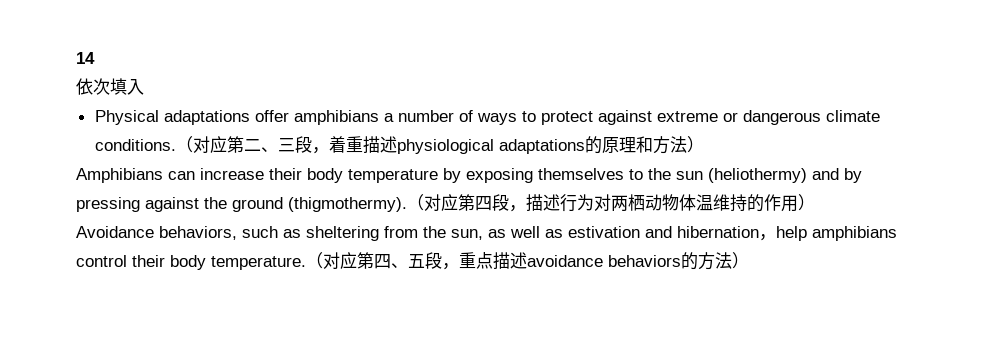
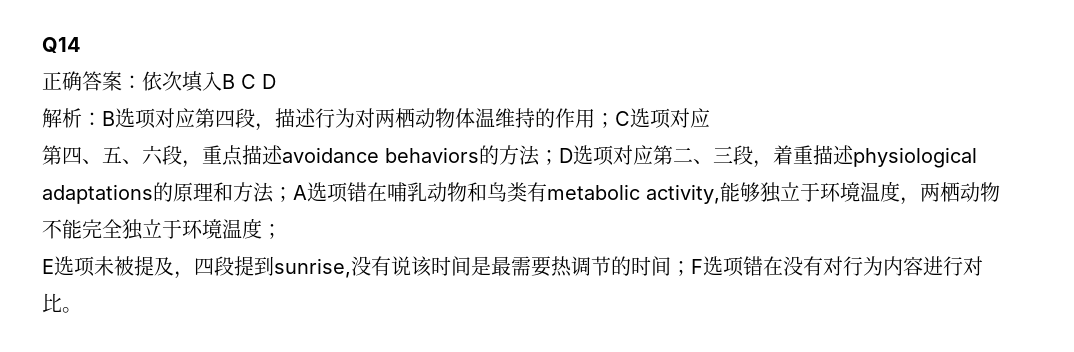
[76,52,95,64] 14 // -> [42,37,81,54] [42,71,142,91] Q14 // 正确答案：
[94,110,880,125] [94,136,704,154] [76,168,862,183] [76,194,424,212] // Physical adaptations offer amphibians a number of ways to protect against extreme or dangerous climate conditions.（对应第二、三段，着重描述physiological adaptations的原理和方法） // Amphibians can increase their body temperature by exposing themselves to the sun (heliothermy) and by pressing against the ground (thigmothermy).（ -> [222,74,276,89] [42,108,156,129] B C D // 解析：B选项
[798,194,815,211] [76,226,897,241] [76,252,357,270] ） // Avoidance behaviors, such as sheltering from the sun, as well as estivation and hibernation，help amphibians control their body temperature.（对应 -> [595,108,710,129] ；C选项对应 //
(425, 261) none -> [122,145,163,165] 、六
[732,252,749,269] ） -> [539,145,977,168] [42,181,1000,205] [42,218,282,240] [42,256,983,279] [42,293,82,313] ；D选项对应第二、三段，着重描述physiological adaptations的原理和方法；A选项错在哺乳动物和鸟类有metabolic activity,能够独立于环境温度，两栖动物不能完全独立于环境温度； // E选项未被提及，四段提到sunrise,没有说该时间是最需要热调节的时间；F选项错在没有对行为内容进行对比。

